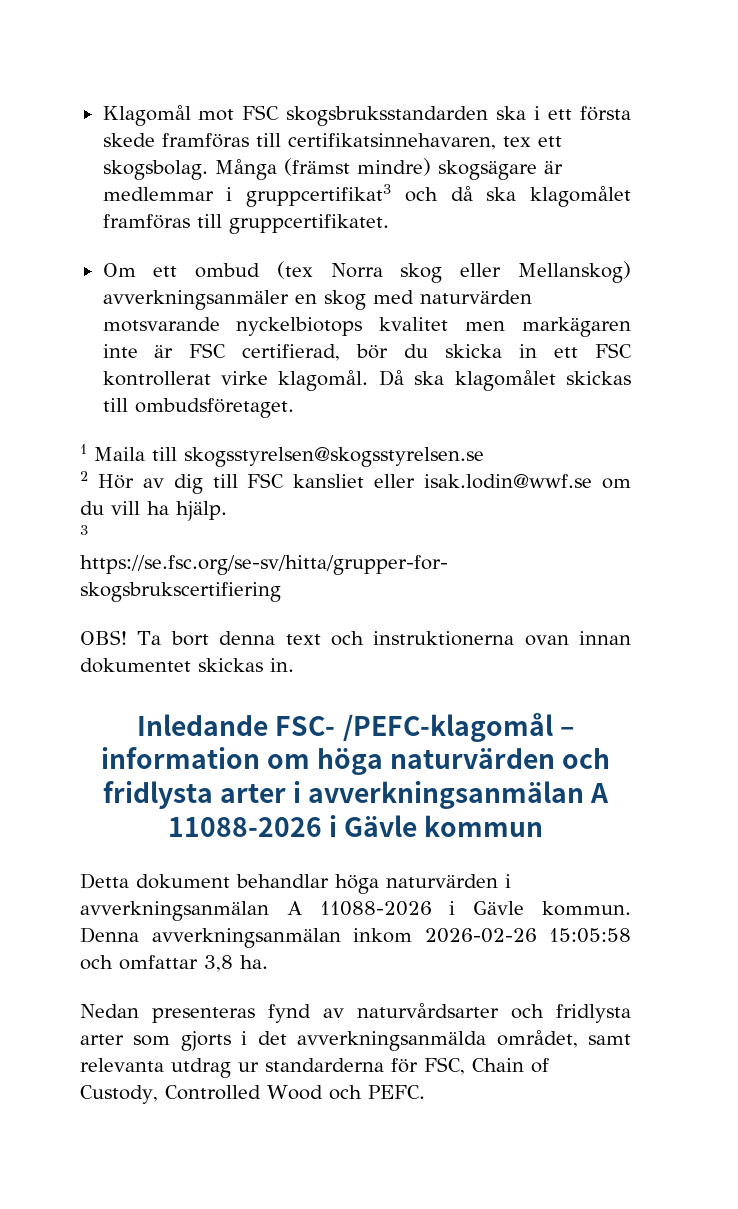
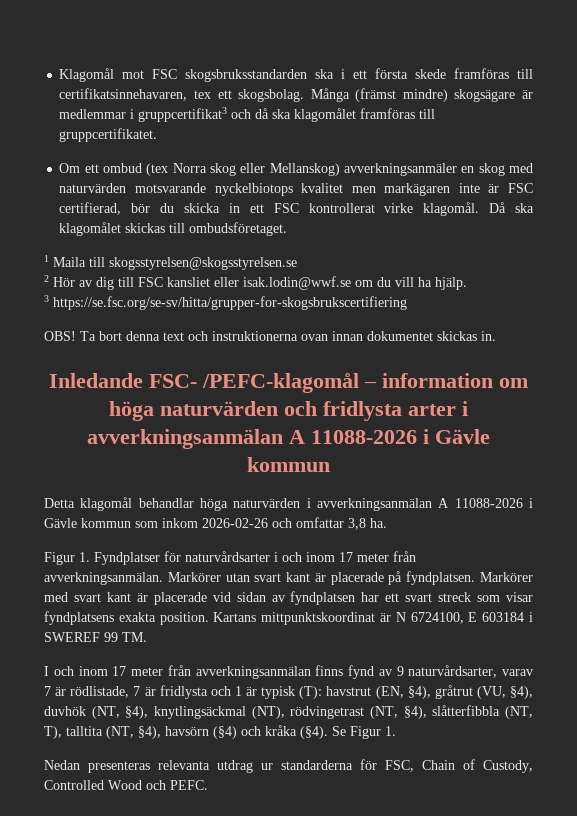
[136,874,230,889] dokument -> [80,497,133,511] klagomål
[542,901,631,916] [80,927,341,948] kommun. Denna avverkningsanmälan -> [81,518,158,528] kommun som
[549,928,631,943] 15:05:58 -> (268, 523) none
[80,1003,631,1023] [80,1030,631,1051] Nedan presenteras fynd av naturvårdsarter och fridlysta arter som gjorts i det avverkningsanmälda området, samt -> [44,551,416,565] [44,571,533,585] [44,591,533,605] [44,611,534,625] [44,632,147,642] [44,665,533,679] [44,685,533,699] [44,705,533,719] [44,725,396,739] [44,760,150,773] Figur 1. Fyndplatser för naturvårdsarter i och inom 17 meter från avverkningsanmälan. Markörer utan svart kant är placerade på fyndplatsen. Markörer med svart kant är placerade vid sidan av fyndplatsen har ett svart streck som visar fyndplatsens exakta position. Kartans mittpunktskoordinat är N 6724100, E 603184 i SWEREF 99 TM. // I och inom 17 meter från avverkningsanmälan finns fynd av 9 naturvårdsarter, varav 7 är rödlistade, 7 är fridlysta och 1 är typisk (T): havstrut (EN, §4), gråtrut (VU, §4), duvhök (NT, §4), knytlingsäckmal (NT), rödvingetrast (NT, §4), slåtterfibbla (NT, T), talltita (NT, §4), havsörn (§4) och kråka (§4). Se Figur 1. // Nedan presenteras

